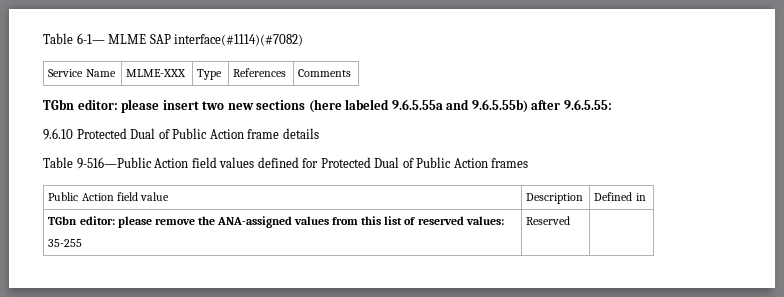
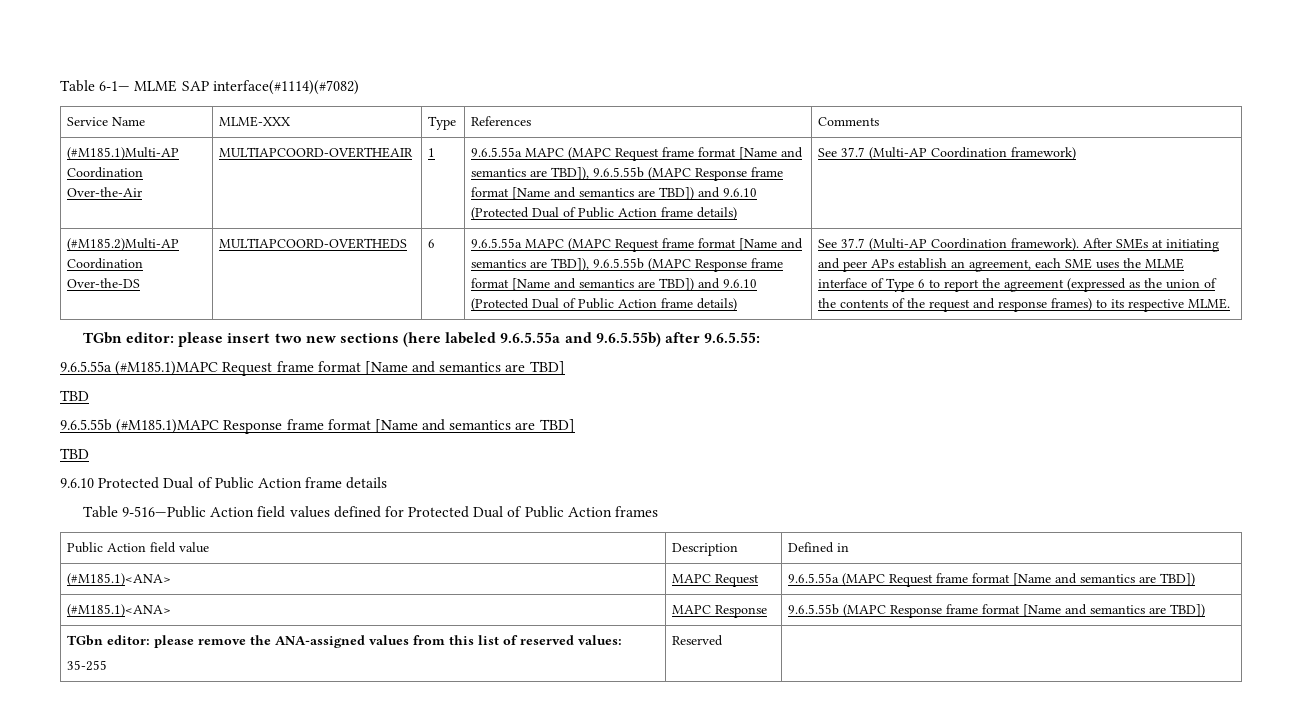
(352, 73) none -> [67,147,180,160] [67,167,144,178] [67,187,143,197] [219,147,414,158] [428,148,436,157] [471,147,804,161] [471,167,784,181] [471,187,758,200] [471,207,738,220] [818,147,1077,160] [67,238,180,251] [67,258,144,269] [67,278,141,288] [219,238,408,249] [428,239,436,248] [471,238,804,252] [471,258,784,272] [471,278,758,291] [471,298,738,311] [818,238,1220,252] [818,258,1185,272] [818,278,1218,292] [818,298,1231,312] // (#M185.1)Multi-AP Coordination Over-the-Air | MULTIAPCOORD-OVERTHEAIR | 1 | 9.6.5.55a MAPC (MAPC Request frame format [Name and semantics are TBD]), 9.6.5.55b (MAPC Response frame format [Name and semantics are TBD]) and 9.6.10 (Protected Dual of Public Action frame details) | See 37.7 (Multi-AP Coordination framework) // (#M185.2)Multi-AP Coordination Over-the-DS | MULTIAPCOORD-OVERTHEDS | 6 | 9.6.5.55a MAPC (MAPC Request frame format [Name and semantics are TBD]), 9.6.5.55b (MAPC Response frame format [Name and semantics are TBD]) and 9.6.10 (Protected Dual of Public Action frame details) | See 37.7 (Multi-AP Coordination framework). After SMEs at initiating and peer APs establish an agreement, each SME uses the MLME interface of Type 6 to report the agreement (expressed as the union of the contents of the request and response frames) to its respective MLME.
(612, 104) none -> [60,361,565,376] [60,390,89,401] [60,419,575,434] [60,448,89,459] // 9.6.5.55a (#M185.1)MAPC Request frame format [Name and semantics are TBD] // TBD // 9.6.5.55b (#M185.1)MAPC Response frame format [Name and semantics are TBD] // TBD
(646, 197) none -> [67,573,172,586] [672,574,760,587] [788,573,1196,587] [67,604,172,617] [672,605,768,618] [788,604,1206,618] // (#M185.1)<ANA> | MAPC Request | 9.6.5.55a (MAPC Request frame format [Name and semantics are TBD]) // (#M185.1)<ANA> | MAPC Response | 9.6.5.55b (MAPC Response frame format [Name and semantics are TBD])

